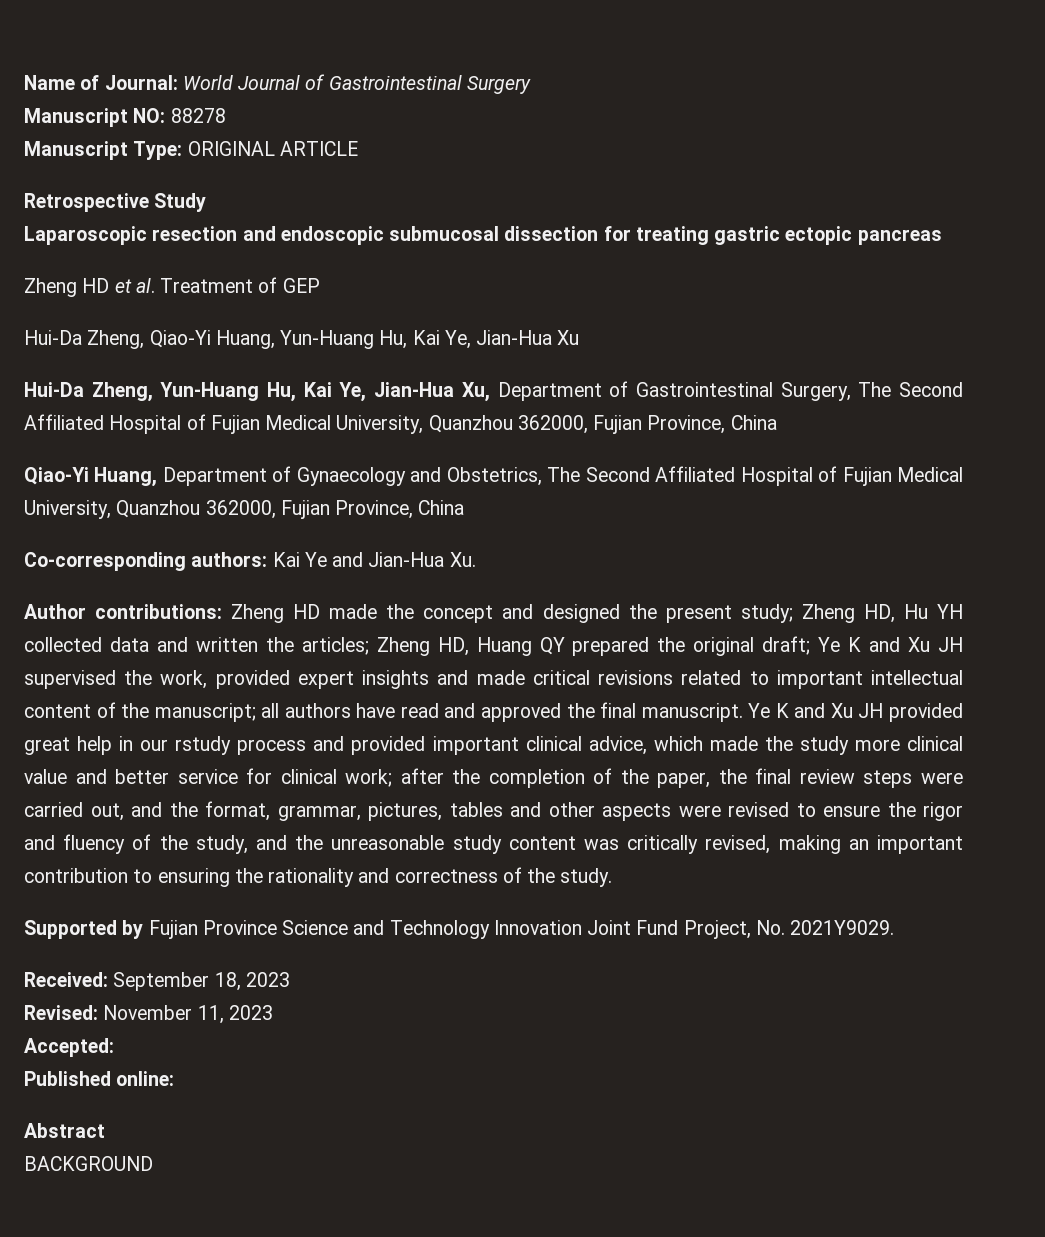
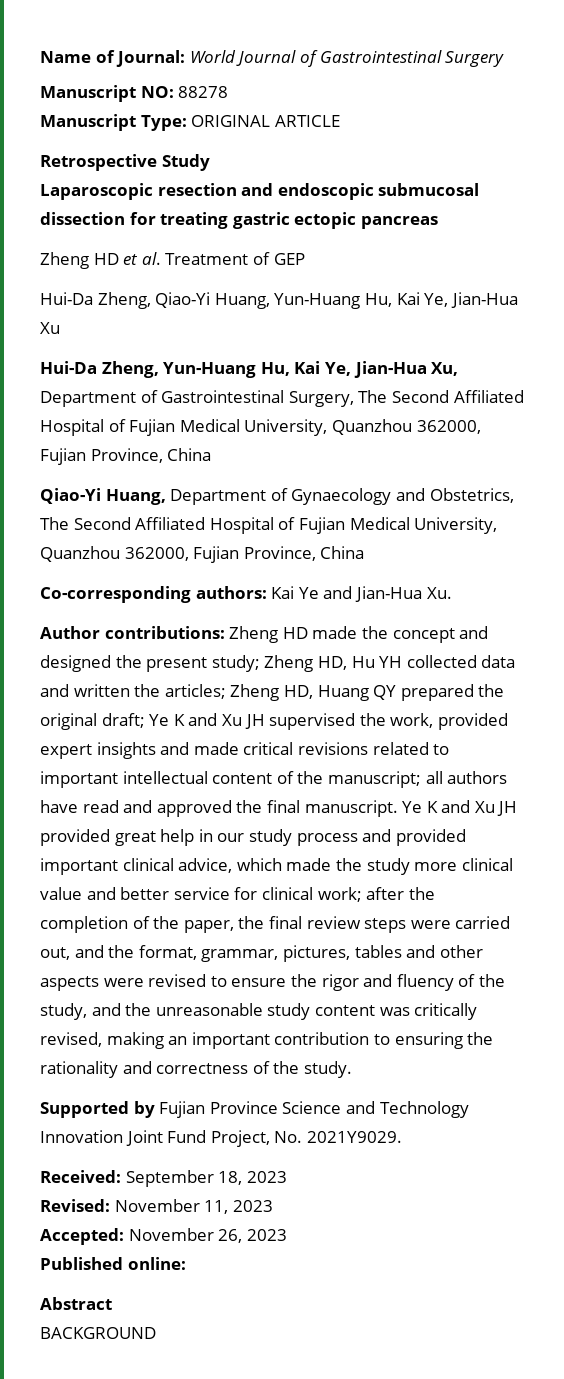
[175,736,232,755] rstudy -> [248,829,292,846] study
(114, 1047) none -> [128,1228,287,1243] November 26, 2023

